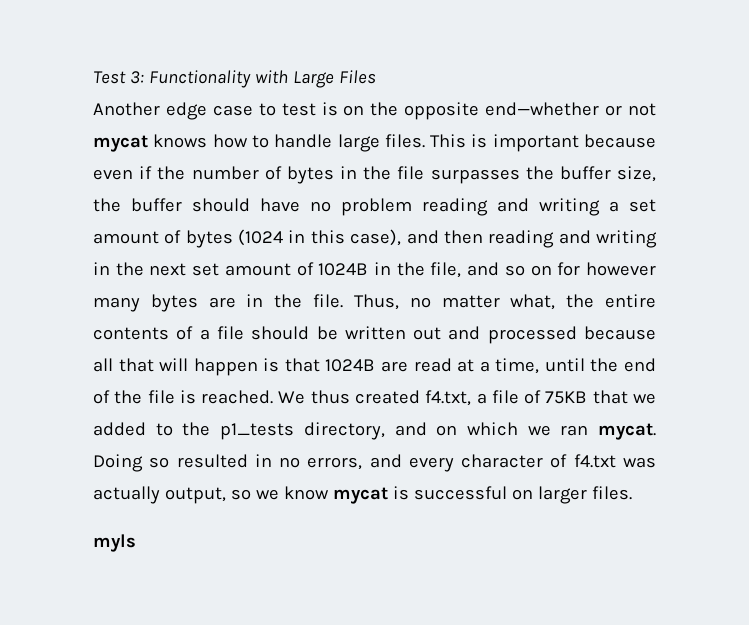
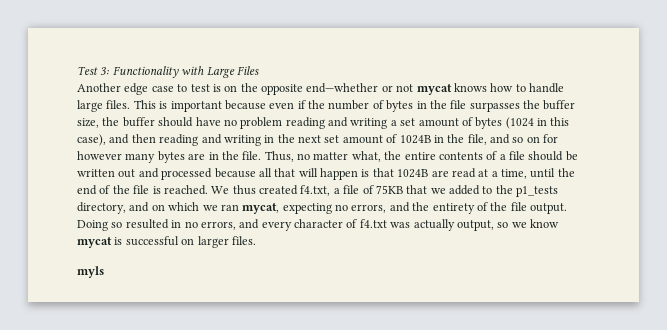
[597,423,656,440] mycat. -> [242,202,567,214] mycat, expecting no errors, and the entirety of the file output.

